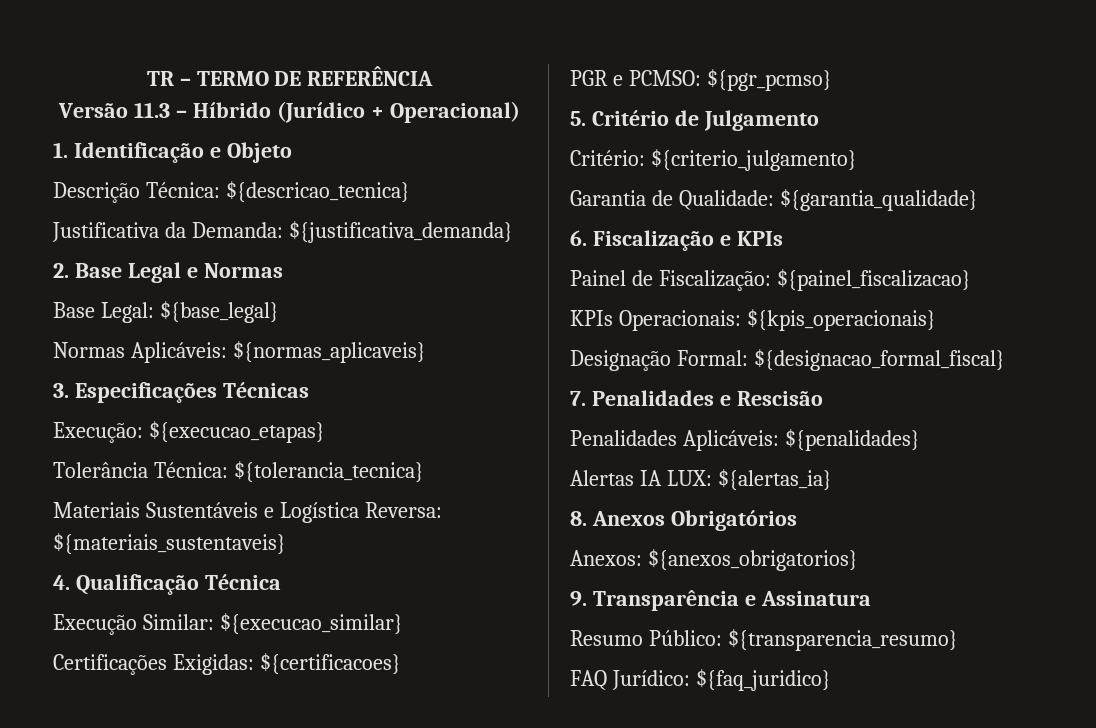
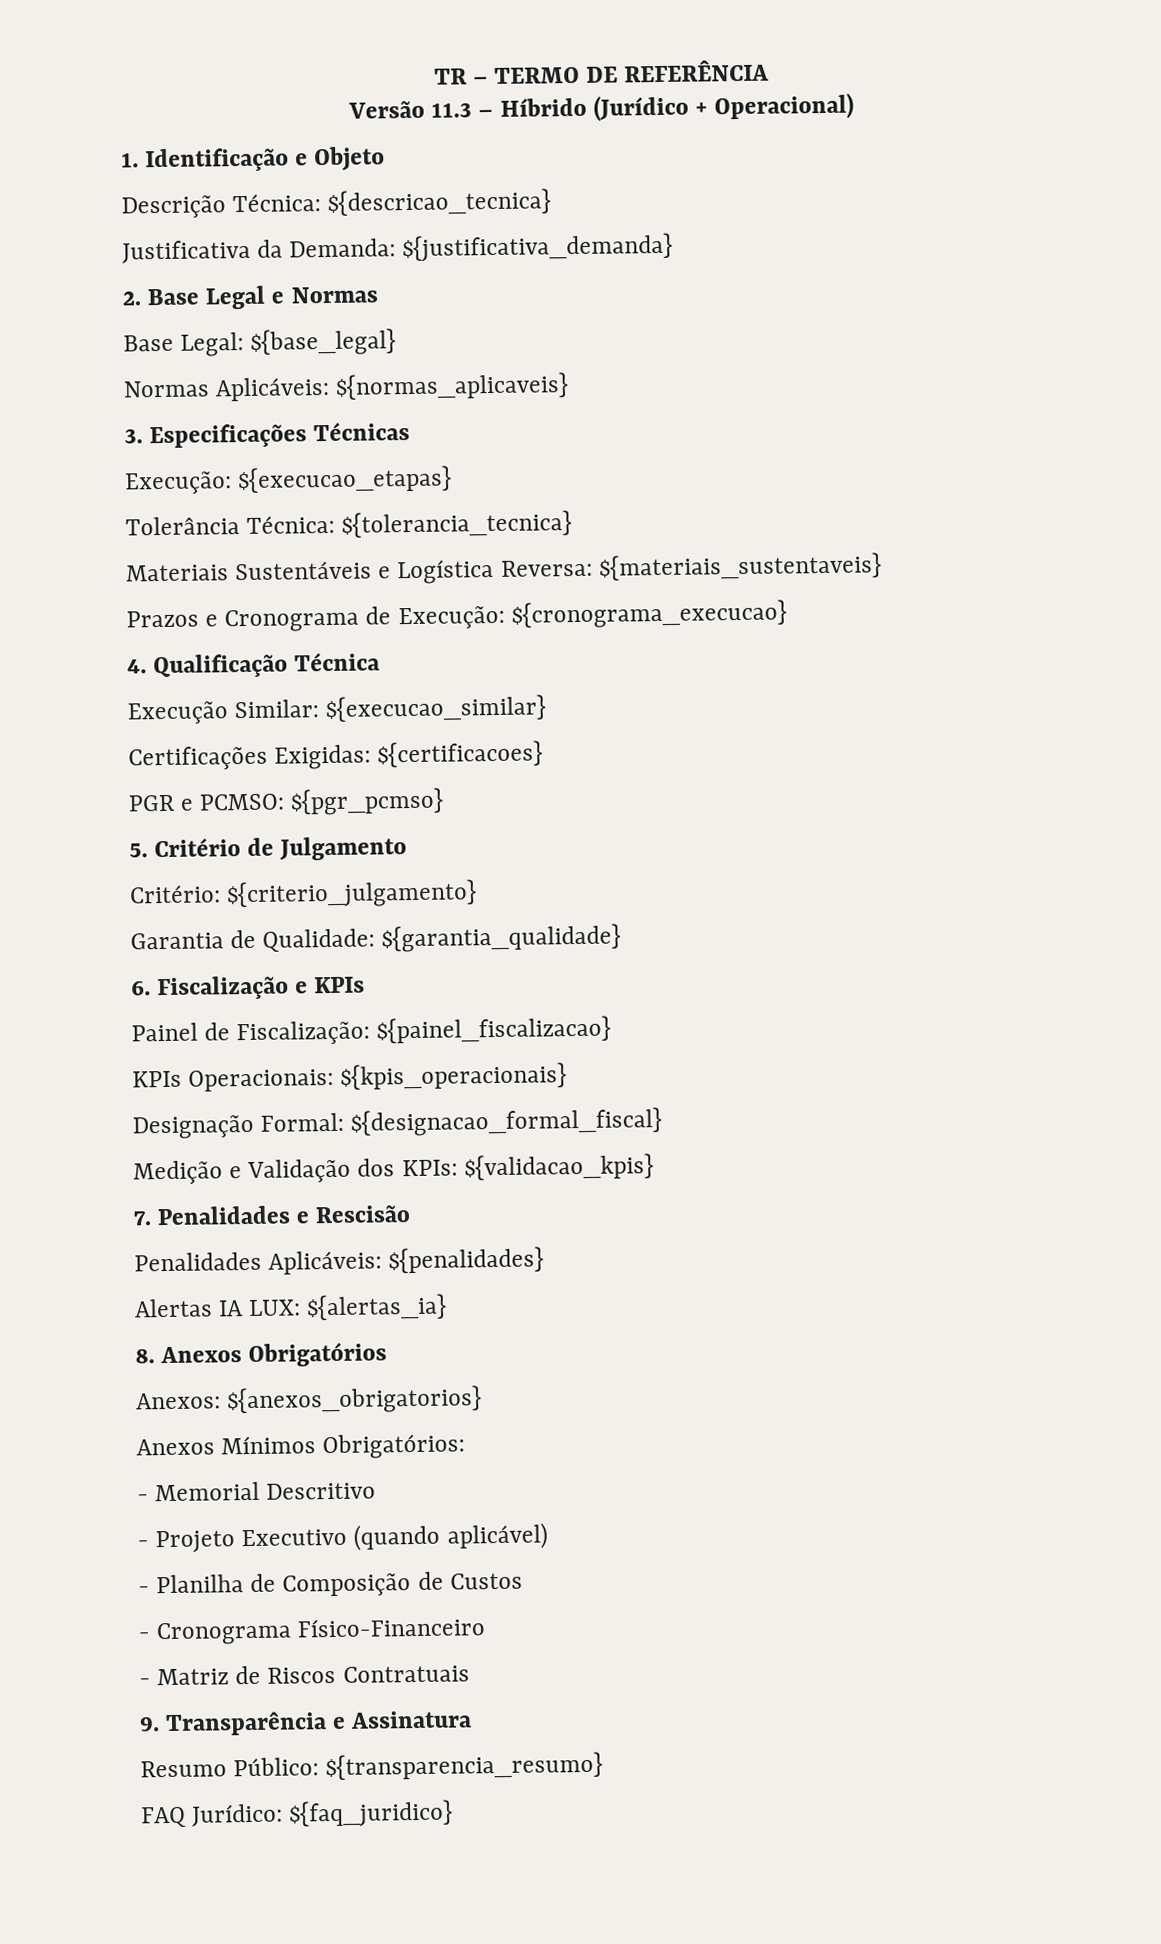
(286, 544) none -> [126,599,787,633] // Prazos e Cronograma de Execução: ${cronograma_execucao}
(1005, 360) none -> [133,1153,654,1185] // Medição e Validação dos KPIs: ${validacao_kpis}
(858, 560) none -> [136,1433,466,1460] [137,1481,377,1502] [137,1522,548,1554] [138,1571,523,1597] [138,1617,486,1646] [139,1665,470,1686] // Anexos Mínimos Obrigatórios: // - Memorial Descritivo // - Projeto Executivo (quando aplicável) // - Planilha de Composição de Custos // - Cronograma Físico-Financeiro // - Matriz de Riscos Contratuais

